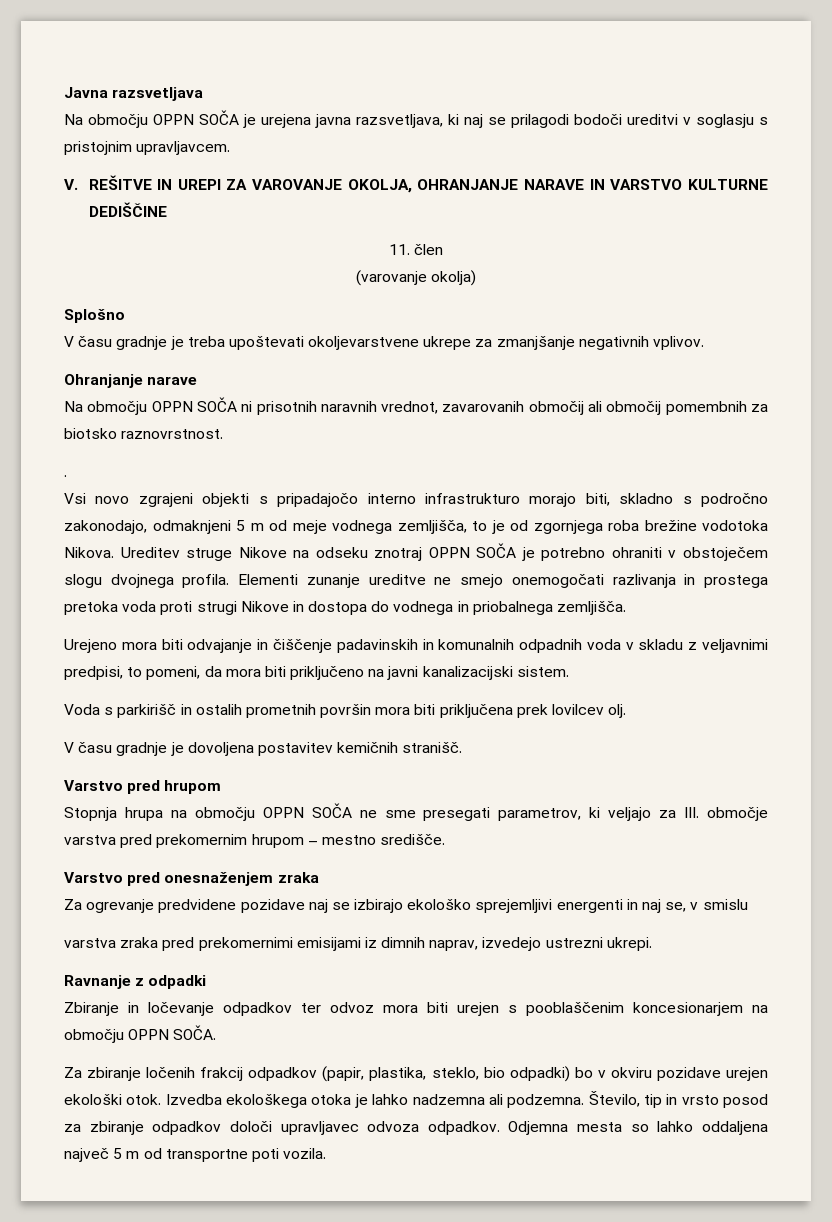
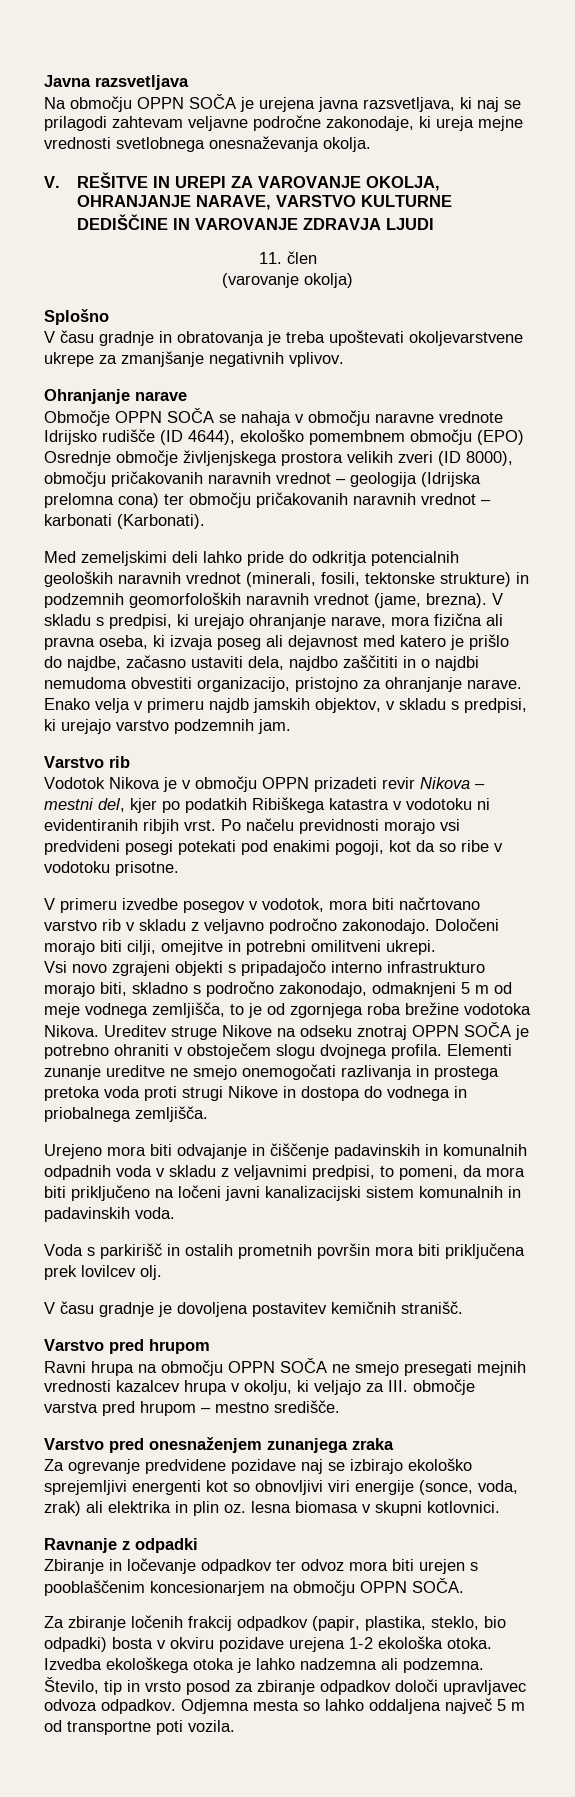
[574,114,768,128] [64,141,231,155] bodoči ureditvi v soglasju s pristojnim upravljavcem. -> [112,115,523,131] [44,136,371,152] zahtevam veljavne področne zakonodaje, ki ureja mejne vrednosti svetlobnega onesnaževanja okolja.
[524,179,605,190] NARAVE IN -> [195,195,271,210] NARAVE,
(167, 209) none -> [172,218,434,230] IN VAROVANJE ZDRAVJA LJUDI
(168, 343) none -> [159,331,264,346] in obratovanja
[64,397,768,415] [64,428,224,439] [64,475,67,477] Na območju OPPN SOČA ni prisotnih naravnih vrednot, zavarovanih območij ali območij pomembnih za biotsko raznovrstnost. // . -> [44,408,503,426] [44,429,524,445] [44,450,513,466] [44,471,481,487] [44,492,491,508] [44,514,205,529] [44,551,459,566] [44,571,529,587] [44,592,503,608] [44,613,503,629] [44,634,509,650] [44,655,479,671] [44,677,522,692] [44,698,527,713] [44,719,291,734] [44,756,130,768] [44,776,485,792] [44,797,490,813] [44,818,460,834] [44,840,503,855] [44,861,179,876] [44,897,480,913] [44,918,499,934] [44,940,436,955] Območje OPPN SOČA se nahaja v območju naravne vrednote Idrijsko rudišče (ID 4644), ekološko pomembnem območju (EPO) Osrednje območje življenjskega prostora velikih zveri (ID 8000), območju pričakovanih naravnih vrednot – geologija (Idrijska prelomna cona) ter območju pričakovanih naravnih vrednot – karbonati (Karbonati). // Med zemeljskimi deli lahko pride do odkritja potencialnih geoloških naravnih vrednot (minerali, fosili, tektonske strukture) in podzemnih geomorfoloških naravnih vrednot (jame, brezna). V skladu s predpisi, ki urejajo ohranjanje narave, mora fizična ali pravna oseba, ki izvaja poseg ali dejavnost med katero je prišlo do najdbe, začasno ustaviti dela, najdbo zaščititi in o najdbi nemudoma obvestiti organizacijo, pristojno za ohranjanje narave. Enako velja v primeru najdb jamskih objektov, v skladu s predpisi, ki urejajo varstvo podzemnih jam. // Varstvo rib // Vodotok Nikova je v območju OPPN prizadeti revir Nikova – mestni del, kjer po podatkih Ribiškega katastra v vodotoku ni evidentiranih ribjih vrst. Po načelu previdnosti morajo vsi predvideni posegi potekati pod enakimi pogoji, kot da so ribe v vodotoku prisotne. // V primeru izvedbe posegov v vodotok, mora biti načrtovano varstvo rib v skladu z veljavno področno zakonodajo. Določeni morajo biti cilji, omejitve in potrebni omilitveni ukrepi.
(385, 673) none -> [178,1185,221,1198] ločeni
[516,666,569,677] sistem. -> [366,1186,521,1198] [44,1207,175,1222] sistem komunalnih in padavinskih voda.
[64,807,117,821] Stopnja -> [44,1361,86,1373] Ravni
[384,807,582,821] sme presegati parametrov, -> [355,1361,526,1376] [44,1380,292,1395] smejo presegati mejnih vrednosti kazalcev hrupa v okolju,
[156,834,248,848] prekomernim -> (135, 1408) none
(274, 879) none -> [267,1438,348,1453] zunanjega
[626,899,748,913] [64,937,652,951] in naj se, v smislu // varstva zraka pred prekomernimi emisijami iz dimnih naprav, izvedejo ustrezni ukrepi. -> [206,1480,518,1495] [44,1501,500,1516] kot so obnovljivi viri energije (sonce, voda, zrak) ali elektrika in plin oz. lesna biomasa v skupni kotlovnici.
[574,1067,593,1078] bo -> [112,1637,153,1649] bosta
[725,1067,768,1081] [64,1094,162,1105] urejen ekološki otok. -> [289,1636,492,1652] urejena 1-2 ekološka otoka.

